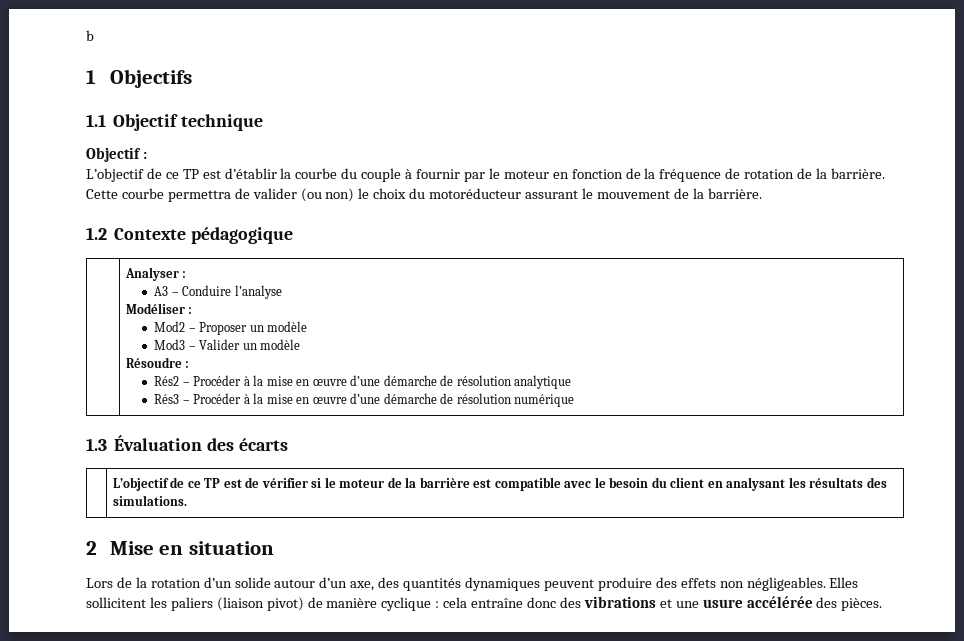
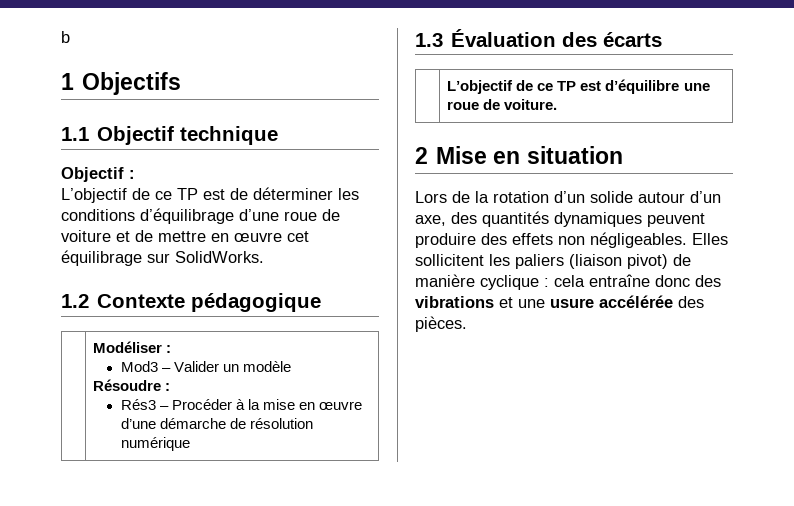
[224,168,885,182] [86,188,762,202] [86,227,294,244] [124,267,187,281] [154,285,282,299] [125,303,193,314] [154,321,308,335] d’établir la courbe du couple à fournir par le moteur en fonction de la fréquence de rotation de la barrière. Cette courbe permettra de valider (ou non) le choix du motoréducteur assurant le mouvement de la barrière. // 1.2 Contexte pédagogique // | Analyser : // A3 – Conduire l’analyse // Modéliser : // Mod2 – Proposer un modèle -> [230,187,359,200] [61,208,340,224] [61,230,309,242] [61,250,264,266] [61,293,322,312] [93,341,172,353] de déterminer les conditions d’équilibrage d’une roue de voiture et de mettre en œuvre cet équilibrage sur SolidWorks. // 1.2 Contexte pédagogique // | Modéliser :
[154,375,572,389] // Rés2 – Procéder à la mise en œuvre d’une démarche de résolution analytique -> (171, 387) none
[245,477,887,491] [112,495,187,506] de vérifier si le moteur de la barrière est compatible avec le besoin du client en analysant les résultats des simulations. -> [605,79,710,94] [447,99,558,110] d’équilibre une roue de voiture.

